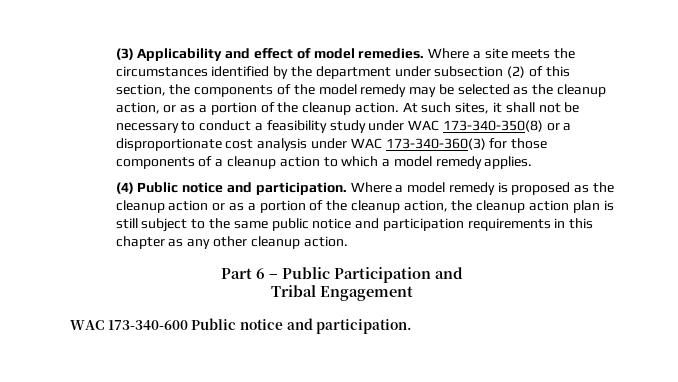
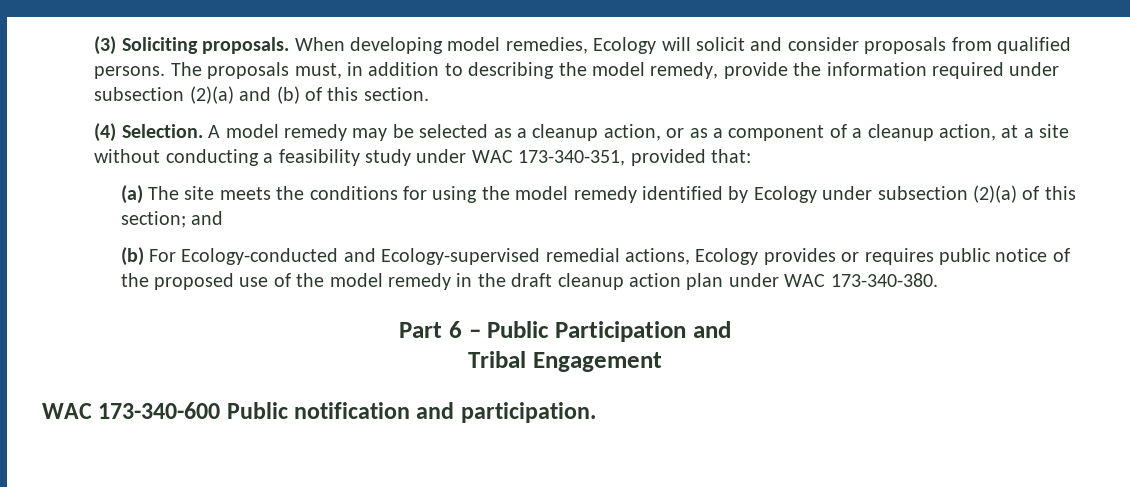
[137,48,576,61] [115,66,570,79] [115,84,315,97] Applicability and effect of model remedies. Where a site meets the circumstances identified by the department under subsection (2) of this section, the components of the -> [121,37,1072,54] [94,62,1060,79] [94,86,429,104] [94,123,221,142] Soliciting proposals. When developing model remedies, Ecology will solicit and consider proposals from qualified persons. The proposals must, in addition to describing the model remedy, provide the information required under subsection (2)(a) and (b) of this section. // (4) Selection. A
[532,84,554,95] the -> [517,128,528,138] a
[210,102,580,115] [115,120,252,133] portion of the cleanup action. At such sites, it shall not be necessary to conduct -> [728,124,1070,141] [94,149,259,166] component of a cleanup action, at a site without conducting
[442,120,572,132] [115,138,548,151] [115,156,533,169] [115,182,614,195] [115,200,614,213] [115,218,594,232] [115,236,348,249] 173-340-350(8) or a disproportionate cost analysis under WAC 173-340-360(3) for those components of a cleanup action to which a model remedy applies. // (4) Public notice and participation. Where a model remedy is proposed as the cleanup action or as a portion of the cleanup action, the cleanup action plan is still subject to the same public notice and participation requirements in this chapter as any other cleanup action. -> [518,149,752,166] [120,185,1076,204] [120,211,224,228] [120,247,1070,266] [120,273,938,290] 173-340-351, provided that: // (a) The site meets the conditions for using the model remedy identified by Ecology under subsection (2)(a) of this section; and // (b) For Ecology-conducted and Ecology-supervised remedial actions, Ecology provides or requires public notice of the proposed use of the model remedy in the draft cleanup action plan under WAC 173-340-380.
[239,319,283,330] notice -> [294,402,411,419] notification

